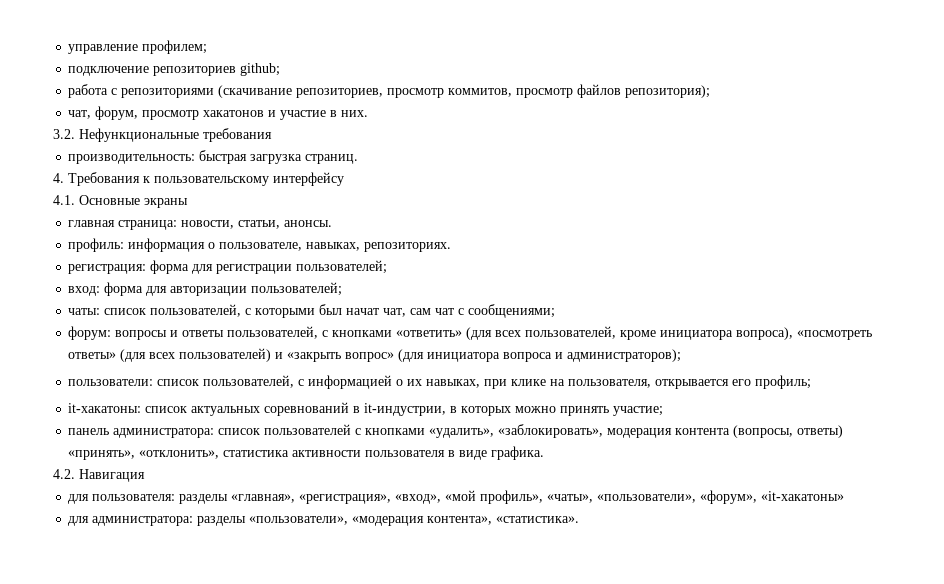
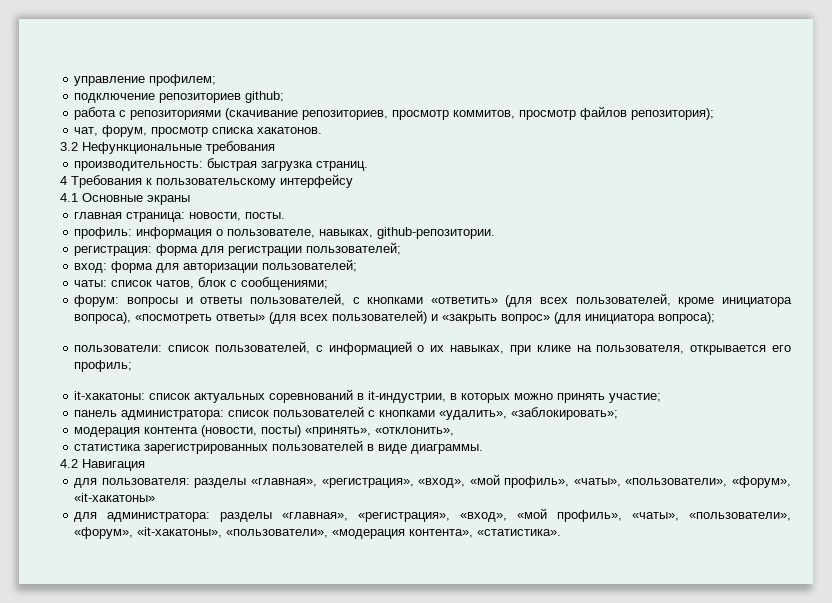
[203,110,369,120] [53,129,75,139] хакатонов и участие в них. // 3.2. -> [212,127,323,134] [60,142,78,151] списка хакатонов. // 3.2
[53,173,64,183] 4. -> [60,176,67,185] 4
[53,195,75,205] 4.1. -> [60,193,78,202] 4.1
[238,220,333,229] статьи, анонсы. -> [245,212,286,219] посты.
[364,242,452,252] репозиториях. -> [377,227,496,239] github-репозитории.
[150,304,455,318] пользователей, с которыми был начат чат, сам чат -> [156,277,227,289] чатов, блок
[503,349,682,362] вопроса и администраторов); -> [658,312,716,324] вопроса);
[498,424,604,438] «заблокировать», -> [511,407,619,420] «заблокировать»; //
[733,425,844,438] (вопросы, ответы) -> [201,425,302,437] (новости, посты)
[223,446,545,460] [53,469,75,479] статистика активности пользователя в виде графика. // 4.2. -> [74,440,484,454] [60,459,78,468] // статистика зарегистрированных пользователей в виде диаграммы. // 4.2
(247, 521) none -> [282,508,792,522] [74,527,223,539] «главная», «регистрация», «вход», «мой профиль», «чаты», «пользователи», «форум», «it-хакатоны»,

